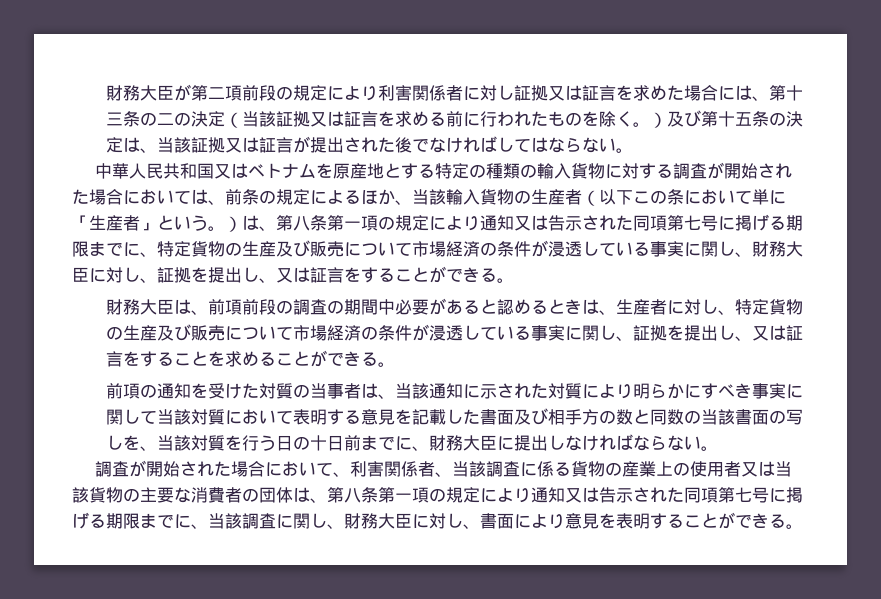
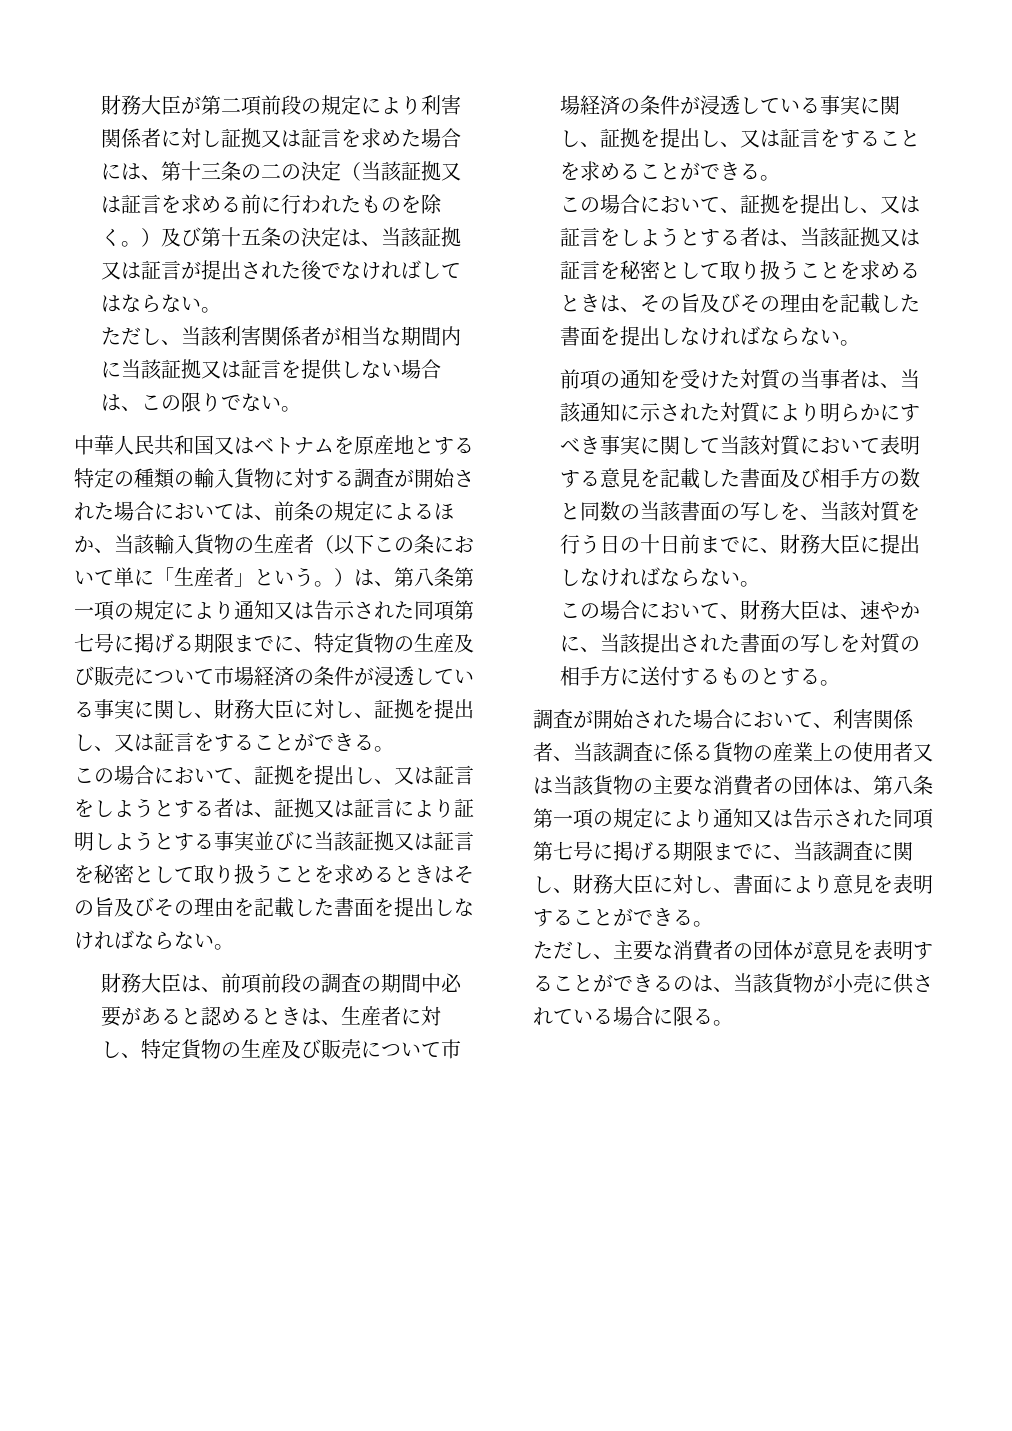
(633, 150) none -> [100,326,461,347] [100,359,441,380] [100,392,301,412] // ただし、当該利害関係者が相当な期間内に当該証拠又は証言を提供しない場合は、この限りでない。
(514, 280) none -> [74,765,474,785] [74,798,474,818] [74,831,474,852] [74,864,474,884] [74,897,474,918] [74,930,234,950] // この場合において、証拠を提出し、又は証言をしようとする者は、証拠又は証言により証明しようとする事実並びに当該証拠又は証言を秘密として取り扱うことを求めるときはその旨及びその理由を記載した書面を提出しなければならない。
(395, 364) none -> [559,194,920,214] [559,227,920,248] [559,260,920,280] [559,293,920,314] [559,326,860,346] // この場合において、証拠を提出し、又は証言をしようとする者は、当該証拠又は証言を秘密として取り扱うことを求めるときは、その旨及びその理由を記載した書面を提出しなければならない。
(718, 448) none -> [559,600,920,620] [559,633,920,654] [559,666,840,686] // この場合において、財務大臣は、速やかに、当該提出された書面の写しを対質の相手方に送付するものとする。
(803, 526) none -> [533,940,933,961] [533,973,933,994] [533,1006,733,1026] // ただし、主要な消費者の団体が意見を表明することができるのは、当該貨物が小売に供されている場合に限る。

